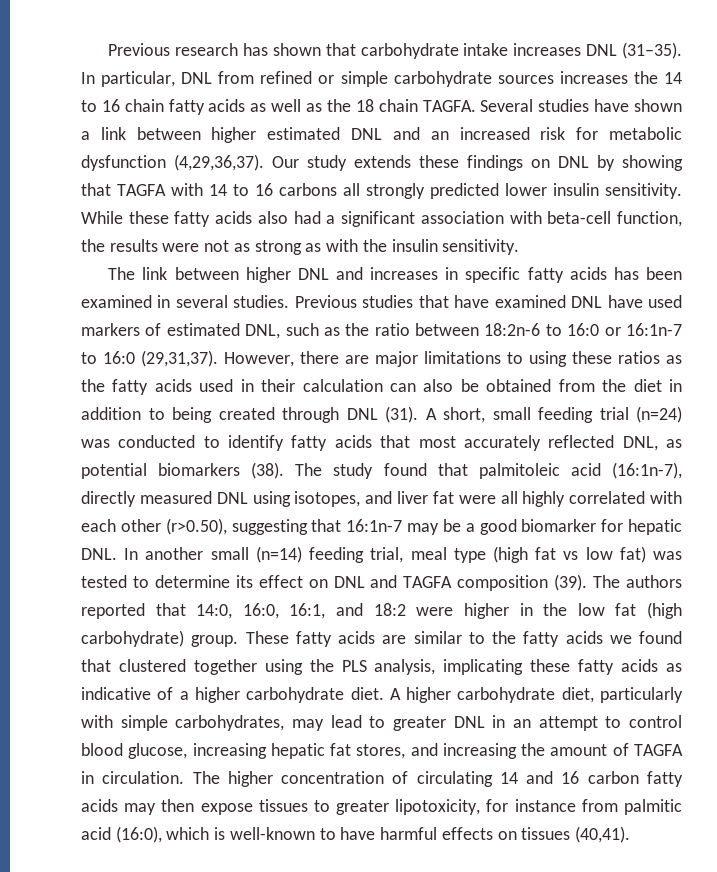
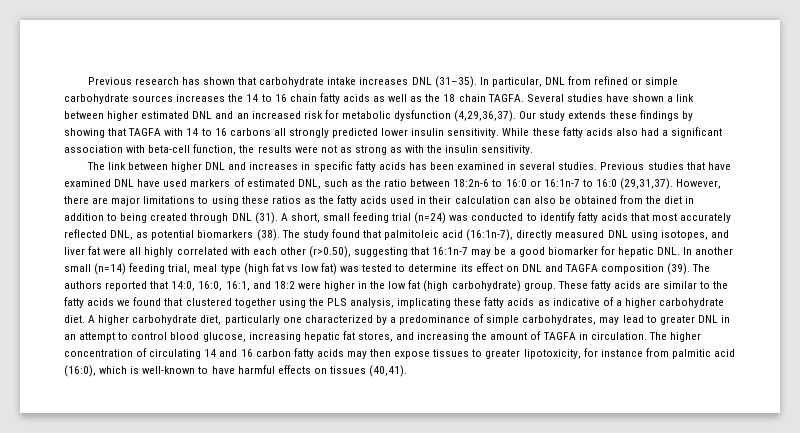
[531,156,589,168] on DNL -> (679, 115) none
[81,715,113,728] with -> [282,314,485,325] one characterized by a predominance of

